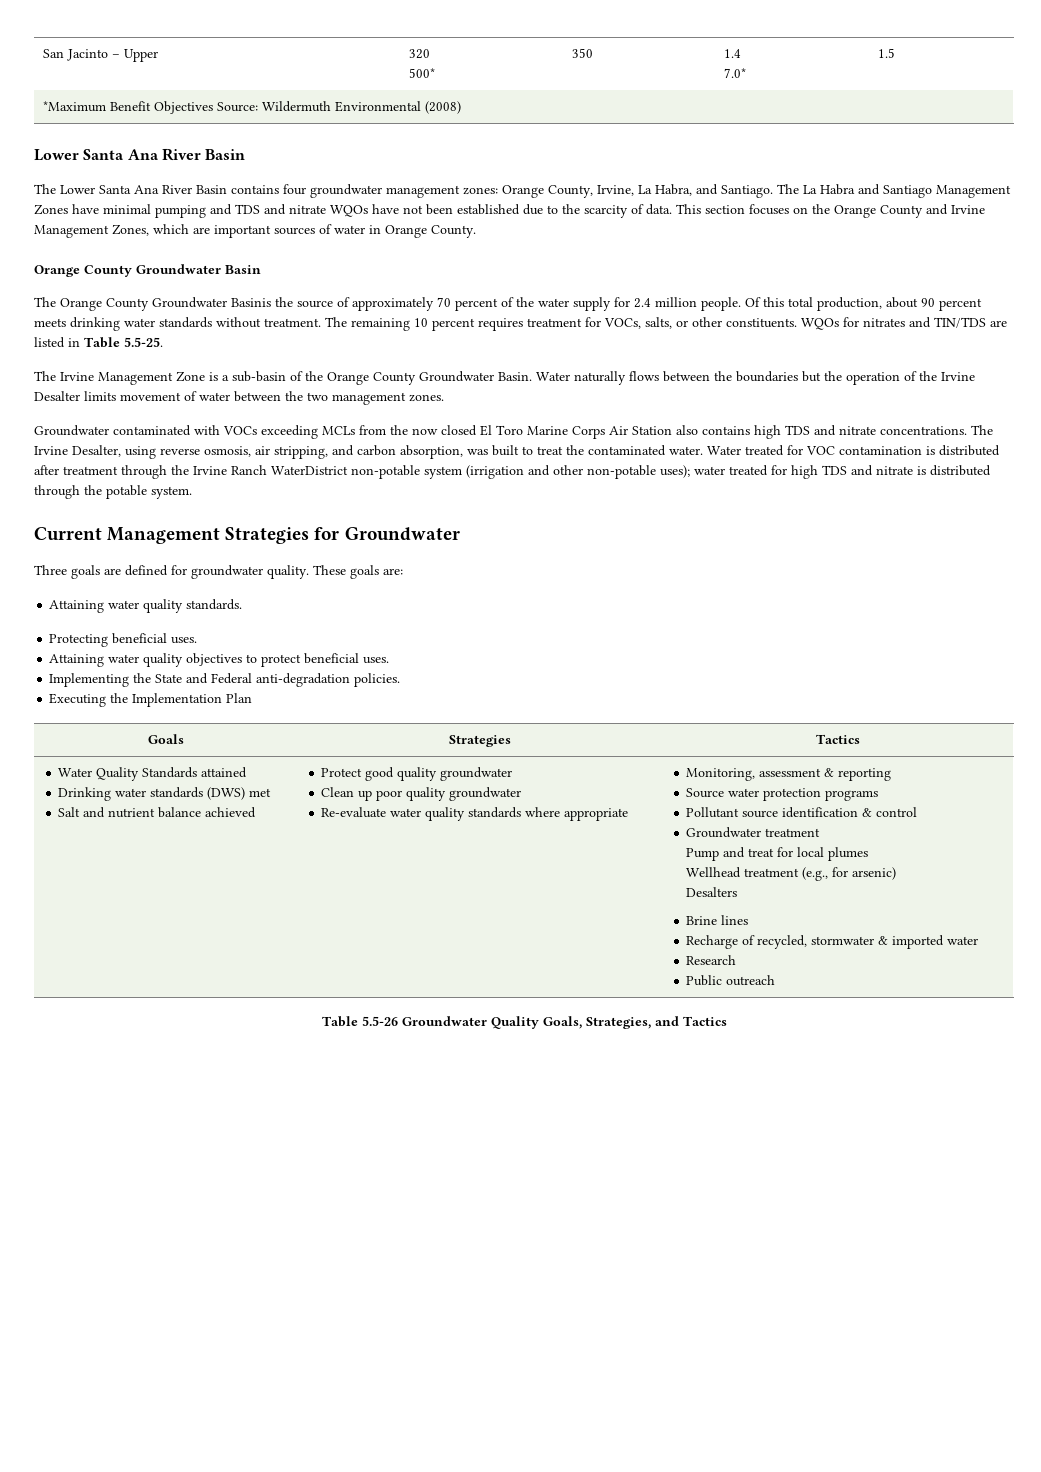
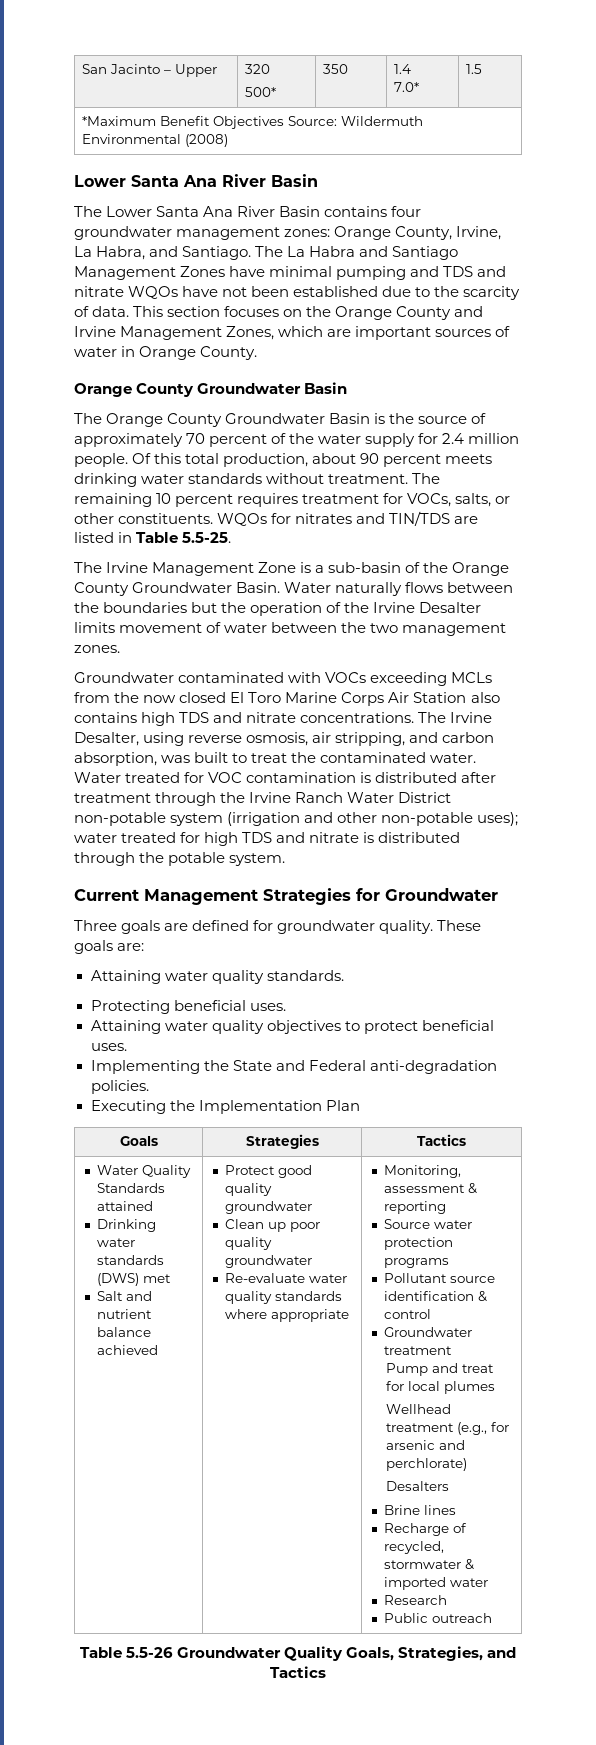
[231,298,271,307] Basinis -> [329,413,386,424] Basin is
[271,466,348,475] WaterDistrict -> [347,792,452,803] Water District
[851,867,896,880] arsenic) -> [386,1440,466,1450] [386,1458,468,1471] arsenic and perchlorate)

